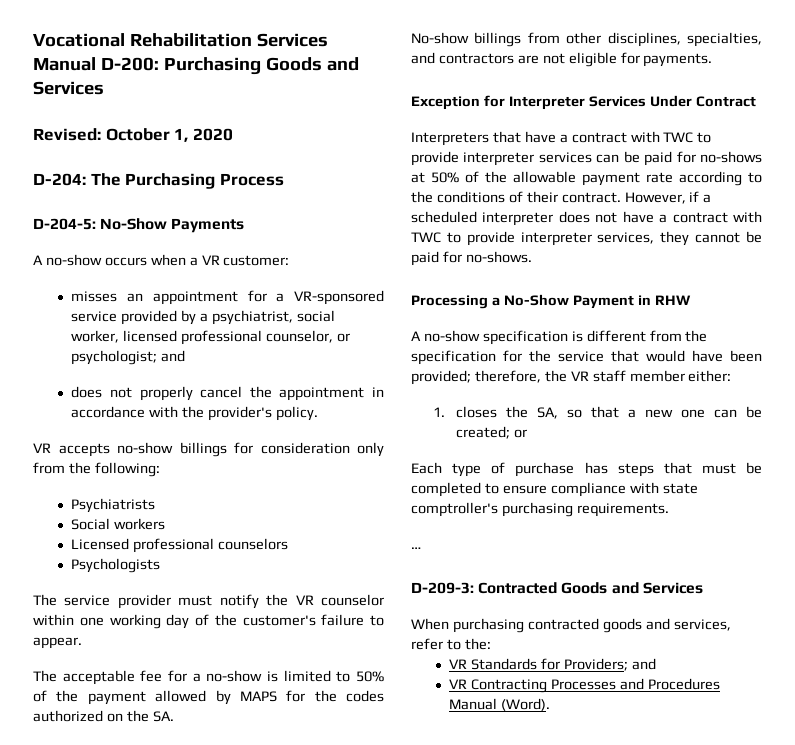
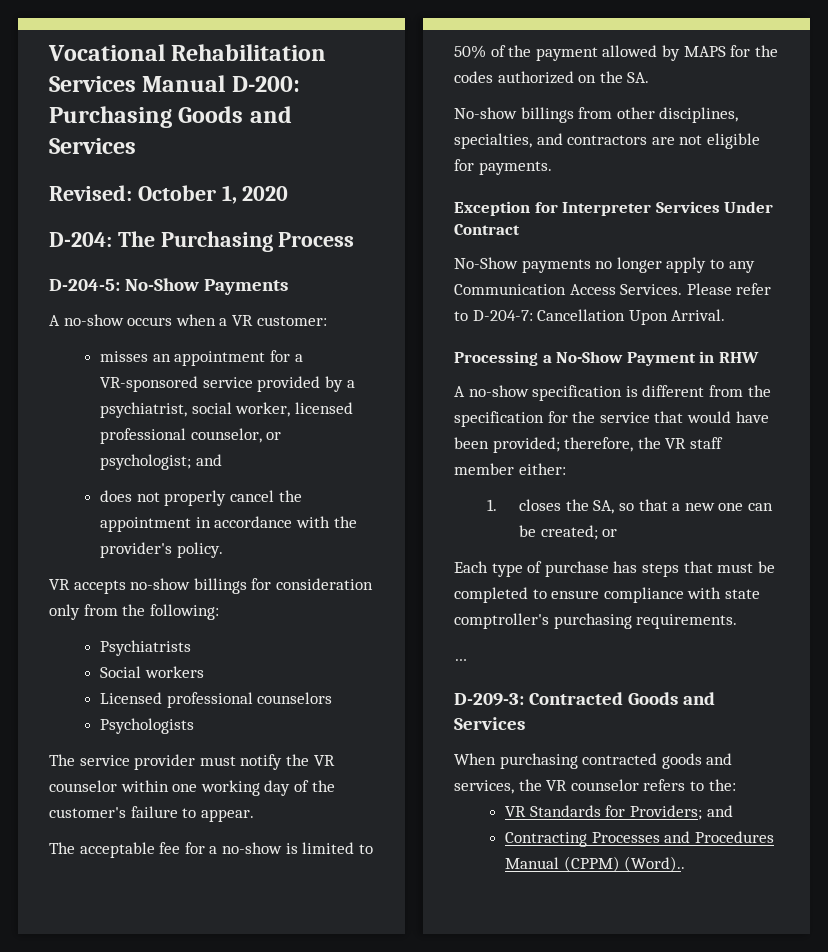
[411,131,712,146] [411,151,762,166] [411,171,762,186] [411,191,712,204] [411,211,763,226] [411,231,763,246] [411,251,532,266] Interpreters that have a contract with TWC to provide interpreter services can be paid for no-shows at 50% of the allowable payment rate according to the conditions of their contract. However, if a scheduled interpreter does not have a contract with TWC to provide interpreter services, they cannot be paid for no-shows. -> [454,257,755,273] [454,283,772,295] [454,309,726,325] No-Show payments no longer apply to any Communication Access Services. Please refer to D-204-7: Cancellation Upon Arrival.
[411,638,443,650] refer -> [518,779,686,791] the VR counselor refers
[449,679,468,689] VR -> (733, 811) none
[501,698,551,711] (Word). -> [563,856,686,872] (CPPM) (Word)..

